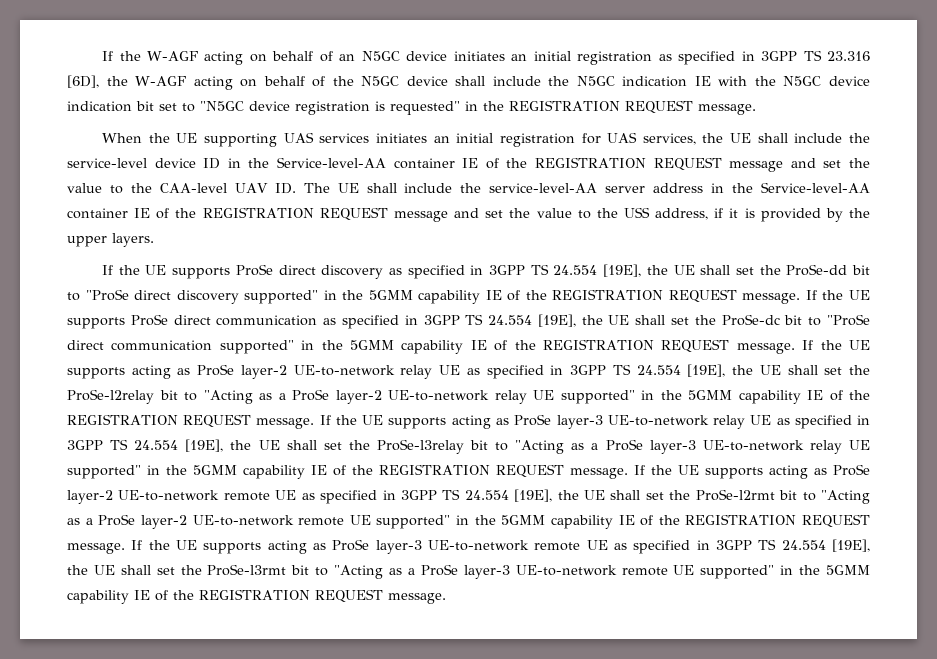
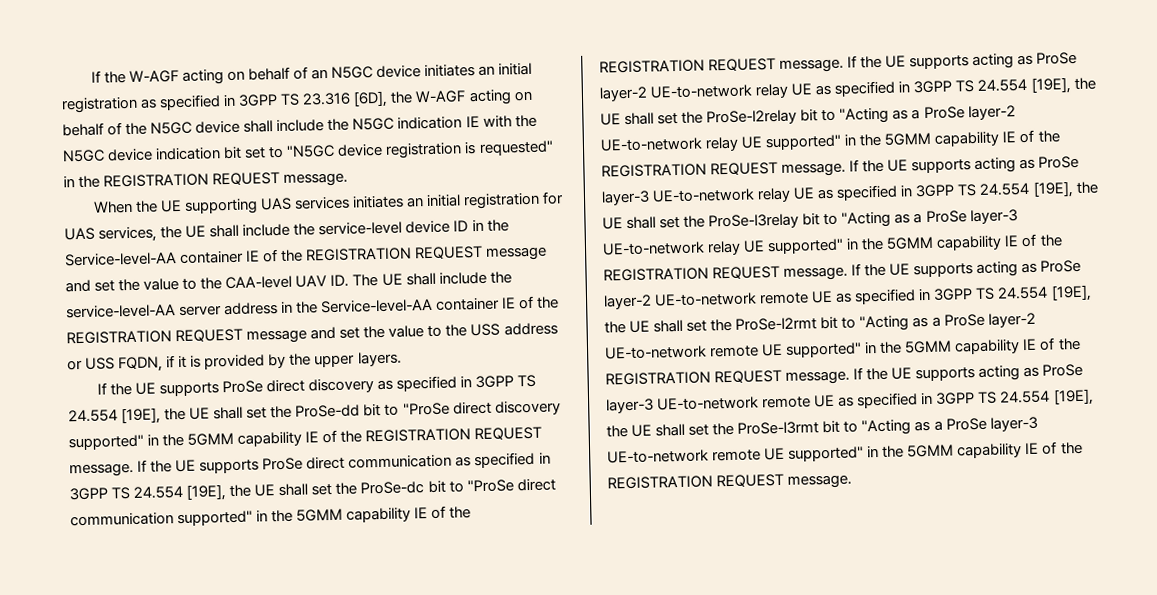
[655,208,709,220] address, -> [503,322,558,336] [67,356,164,373] address or USS FQDN,

